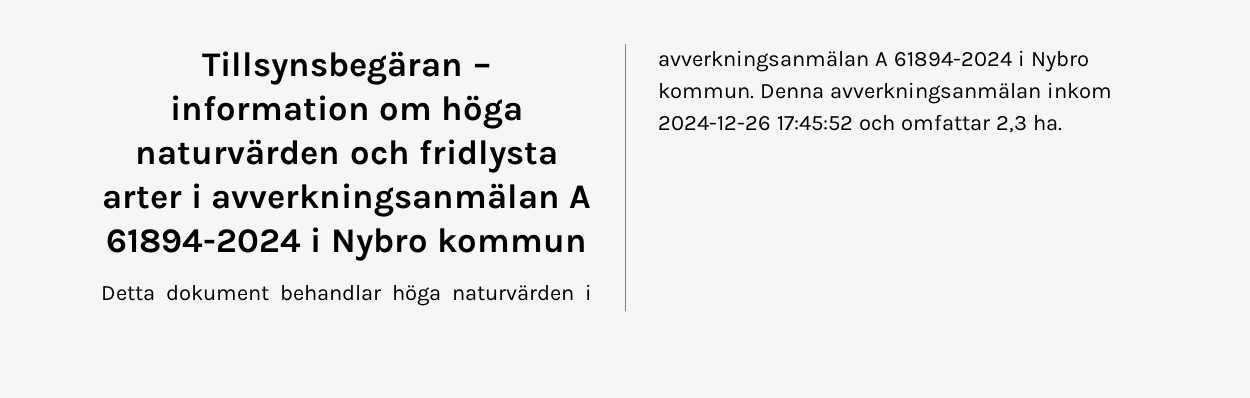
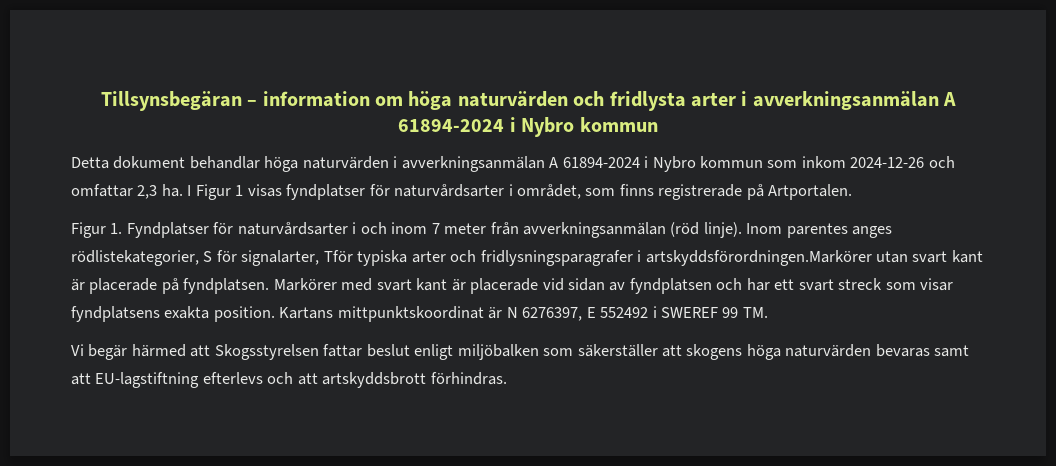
[658,82,1041,104] kommun. Denna avverkningsanmälan -> [700,156,798,168] kommun som
[776,115,853,131] 17:45:52 -> (925, 162) none
(1062, 123) none -> [187,184,853,200] [71,222,893,238] [71,250,983,266] [71,278,954,294] [71,306,768,322] [71,344,970,360] [71,372,507,388] I Figur 1 visas fyndplatser för naturvårdsarter i området, som finns registrerade på Artportalen. // Figur 1. Fyndplatser för naturvårdsarter i och inom 7 meter från avverkningsanmälan (röd linje). Inom parentes anges rödlistekategorier, S för signalarter, Tför typiska arter och fridlysningsparagrafer i artskyddsförordningen.Markörer utan svart kant är placerade på fyndplatsen. Markörer med svart kant är placerade vid sidan av fyndplatsen och har ett svart streck som visar fyndplatsens exakta position. Kartans mittpunktskoordinat är N 6276397, E 552492 i SWEREF 99 TM. // Vi begär härmed att Skogsstyrelsen fattar beslut enligt miljöbalken som säkerställer att skogens höga naturvärden bevaras samt att EU-lagstiftning efterlevs och att artskyddsbrott förhindras.

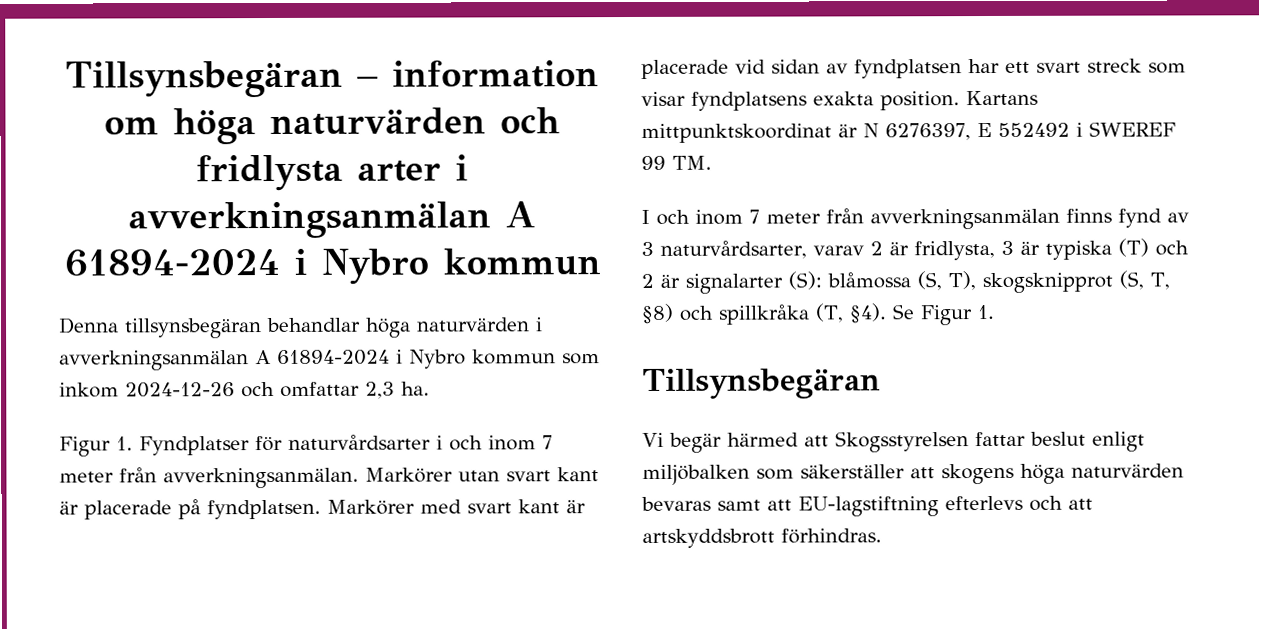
[71,156,186,169] Detta dokument -> [59,317,262,339] Denna tillsynsbegäran
[187,184,853,200] I Figur 1 visas fyndplatser för naturvårdsarter i området, som finns registrerade på Artportalen. -> (430, 388) none
[523,222,893,238] [71,250,872,266] avverkningsanmälan (röd linje). Inom parentes anges rödlistekategorier, S för signalarter, Tför typiska arter och fridlysningsparagrafer i artskyddsförordningen.Markörer -> [163,467,453,489] avverkningsanmälan. Markörer
[716,278,743,290] och -> (962, 69) none
(768, 312) none -> [641,208,1189,230] [641,238,1189,261] [641,270,1170,294] [641,303,995,326] [642,368,881,399] // I och inom 7 meter från avverkningsanmälan finns fynd av 3 naturvårdsarter, varav 2 är fridlysta, 3 är typiska (T) och 2 är signalarter (S): blåmossa (S, T), skogsknipprot (S, T, §8) och spillkråka (T, §4). Se Figur 1. // Tillsynsbegäran

